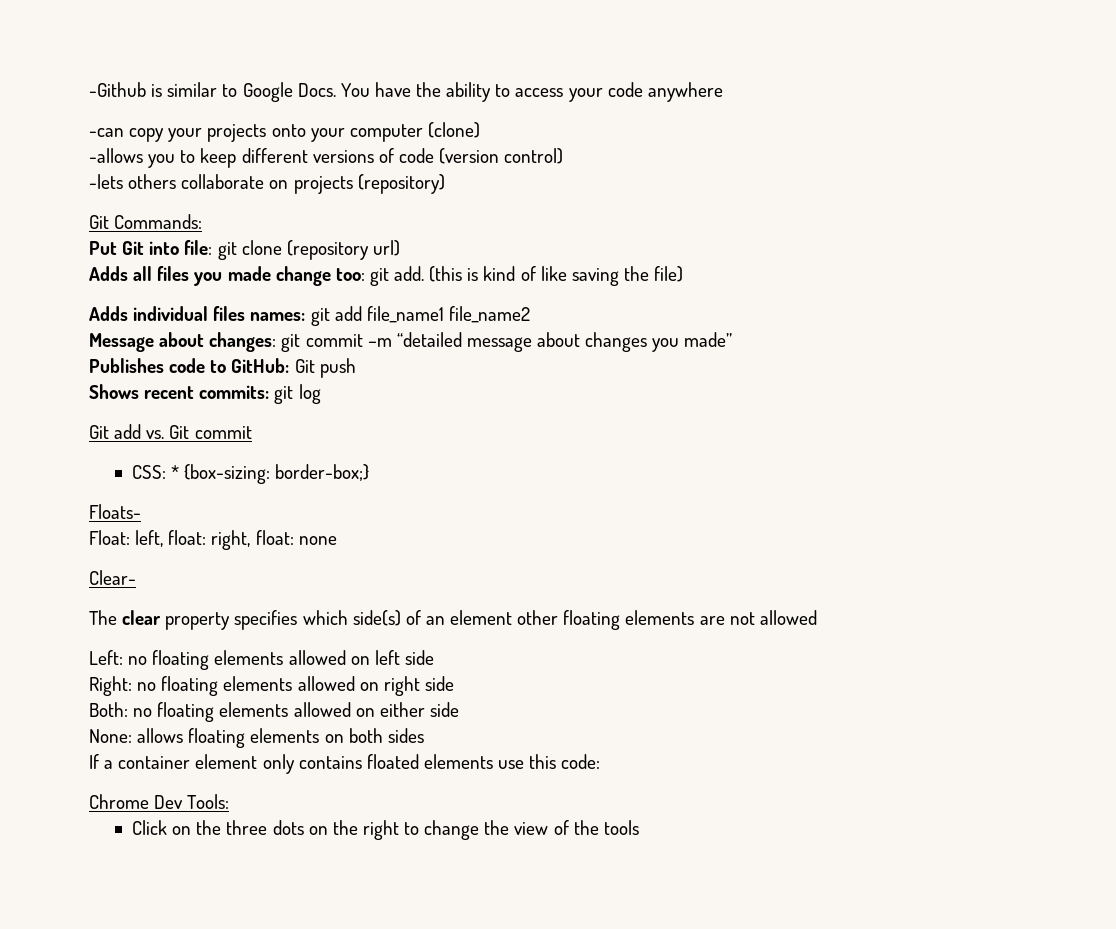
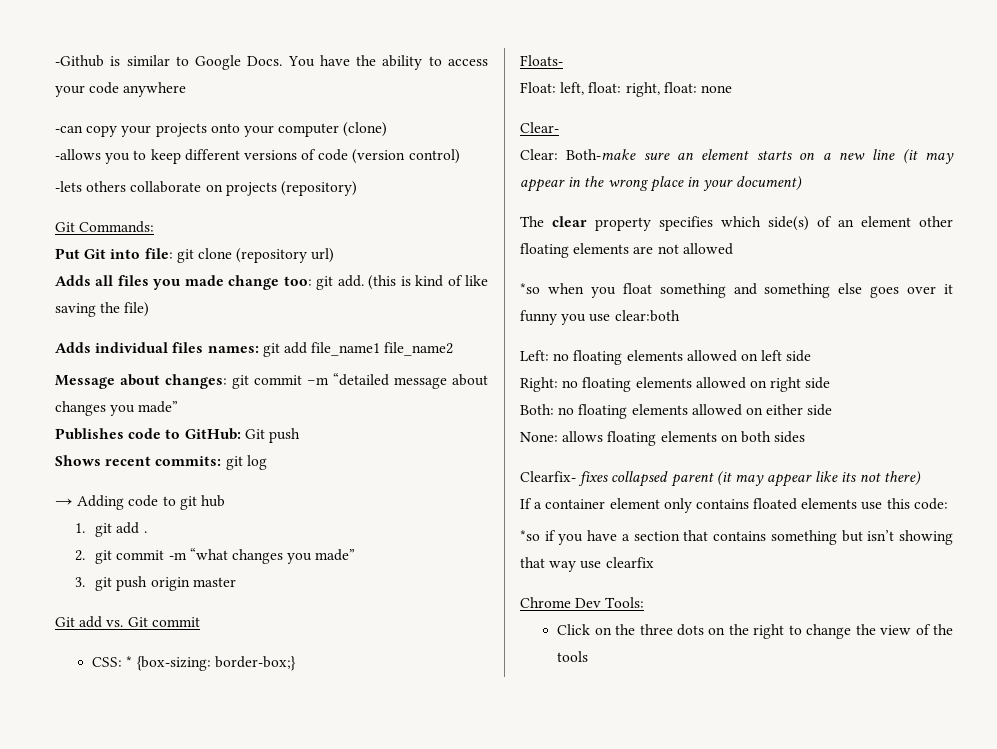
(321, 394) none -> [55,495,225,510] [75,522,147,537] [75,548,356,564] [75,576,236,591] // → Adding code to git hub // 1. git add . // 2. git commit -m “what changes you made” // 3. git push origin master
(136, 577) none -> [520,149,955,164] [520,176,803,192] // Clear: Both-make sure an element starts on a new line (it may appear in the wrong place in your document)
(817, 617) none -> [520,283,953,298] [520,310,680,325] // *so when you float something and something else goes over it funny you use clear:both
(424, 735) none -> [520,471,921,487] // Clearfix- fixes collapsed parent (it may appear like its not there)
(601, 761) none -> [520,530,953,545] [520,557,654,572] // *so if you have a section that contains something but isn’t showing that way use clearfix

